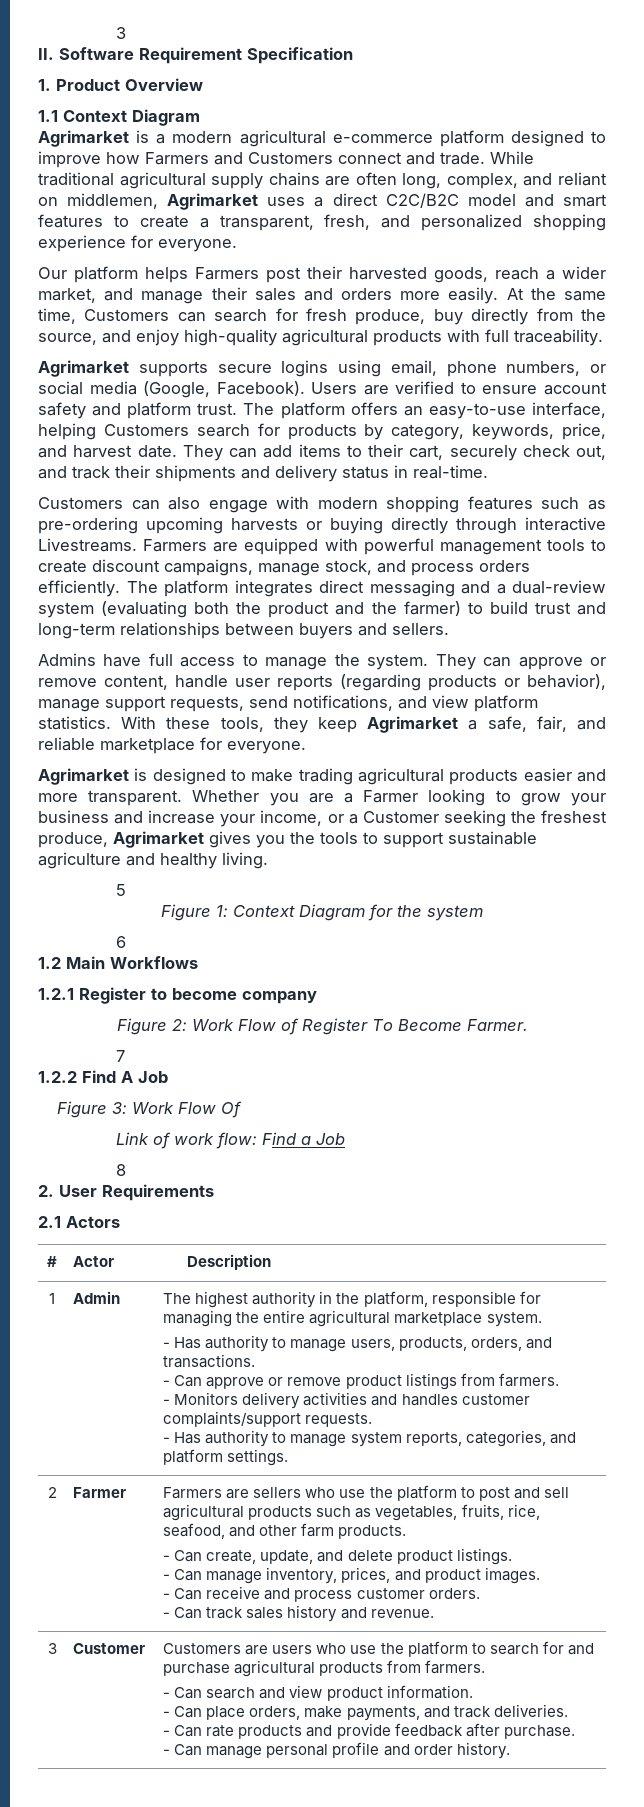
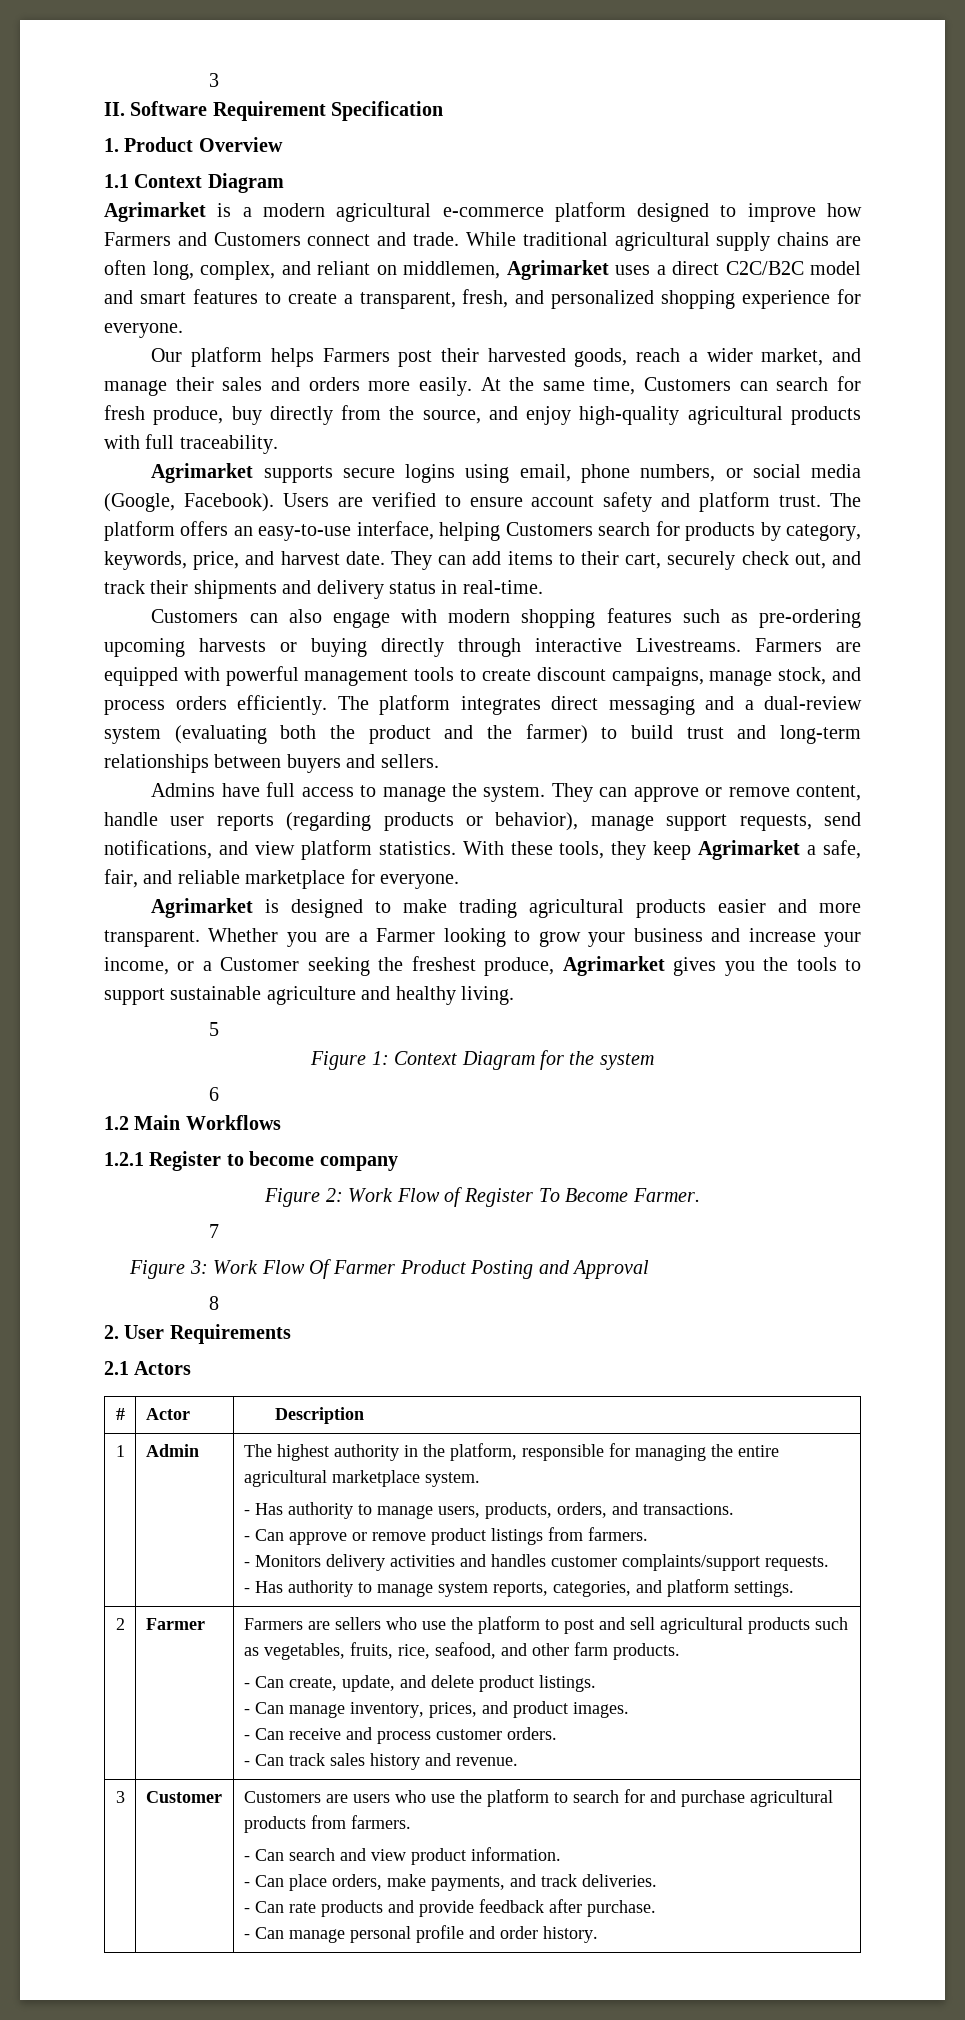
[38,1070,168,1083] // 1.2.2 Find A Job -> (220, 1231) none
[115,1132,345,1149] // Link of work flow: Find a Job -> [333,1260,649,1279] Farmer Product Posting and Approval

